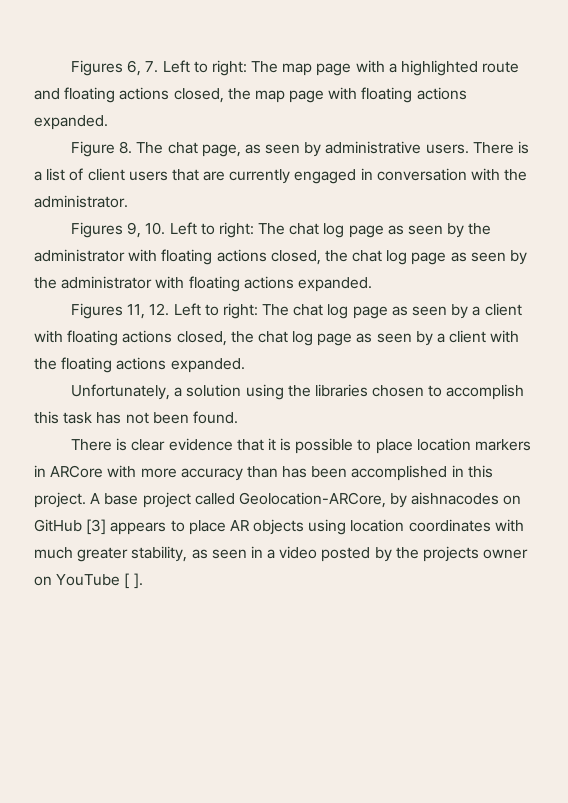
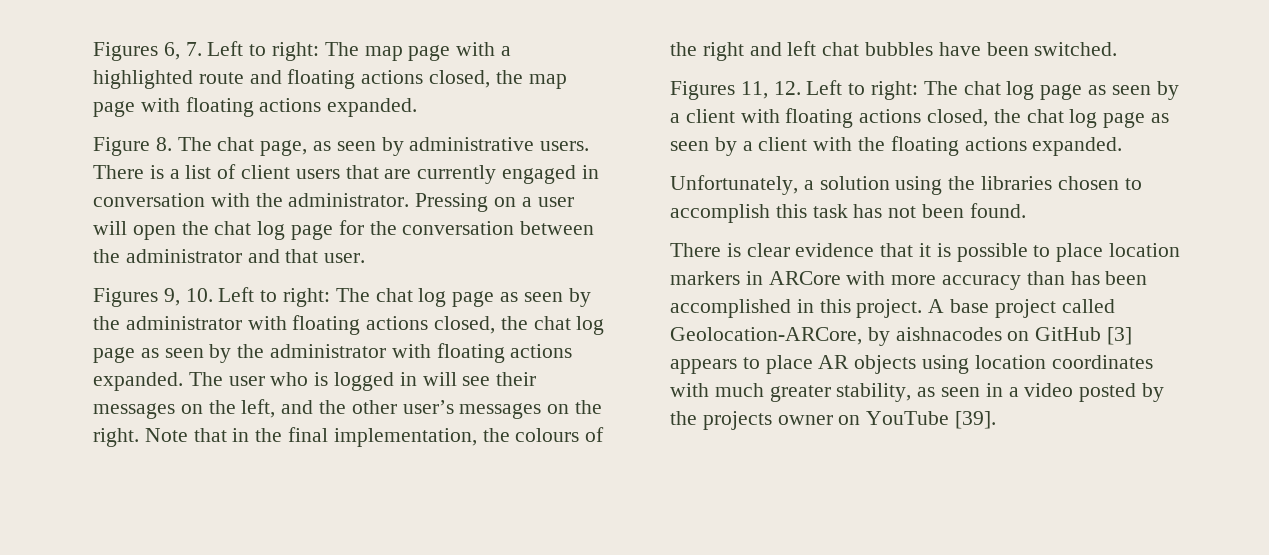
(128, 201) none -> [415,193,574,212] [93,220,595,240] [93,249,366,263] Pressing on a user will open the chat log page for the conversation between the administrator and that user.
(372, 284) none -> [188,372,537,391] [93,399,603,419] [93,427,605,447] [670,41,1118,61] The user who is logged in will see their messages on the left, and the other user’s messages on the right. Note that in the final implementation, the colours of the right and left chat bubbles have been switched.
[124,573,143,589] [ ]. -> [955,411,997,429] [39].

